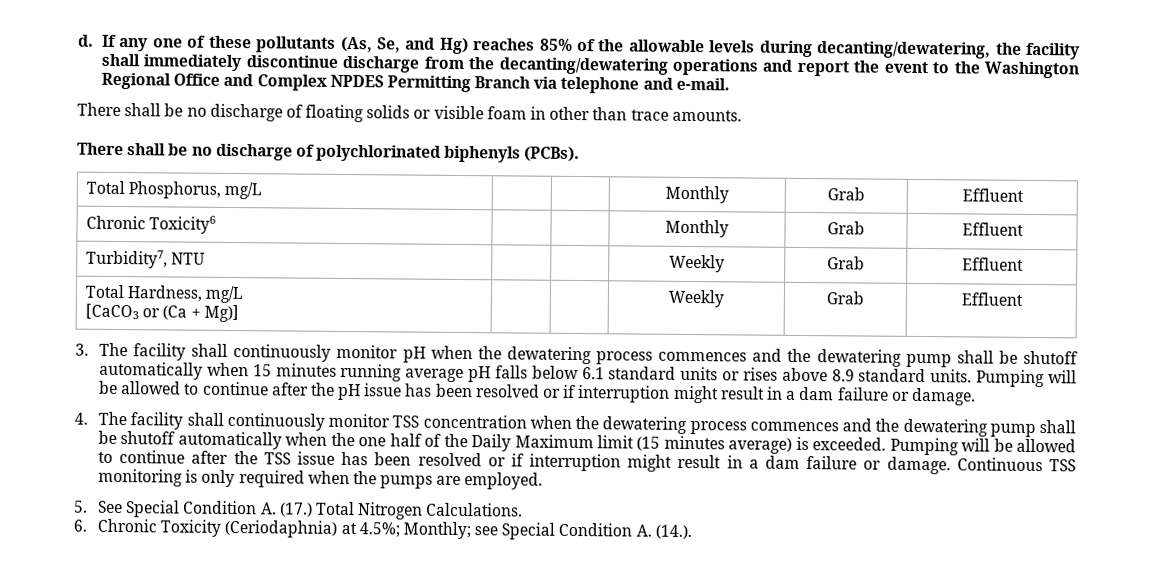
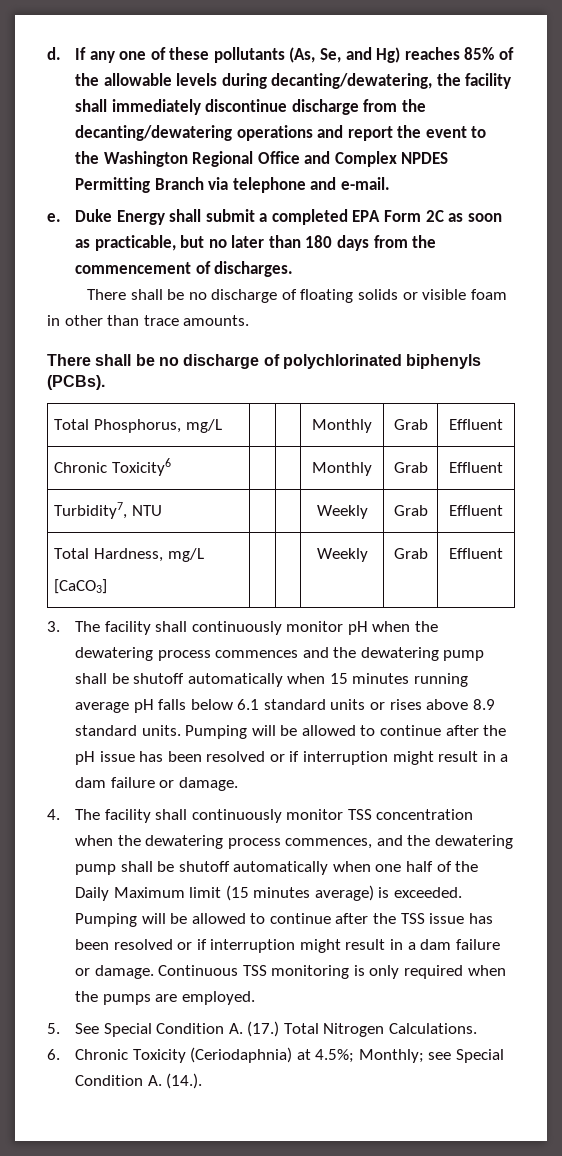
(730, 84) none -> [47,209,502,225] [74,235,437,251] [74,261,294,277] // e. Duke Energy shall submit a completed EPA Form 2C as soon as practicable, but no later than 180 days from the commencement of discharges.
[85,303,239,323] [CaCO3 or (Ca + Mg)] -> [54,579,108,594] [CaCO3]
[749,418,1076,438] [97,430,355,450] commences and the dewatering pump shall be shutoff automatically when the -> [285,835,514,849] [74,861,371,875] commences, and the dewatering pump shall be shutoff automatically when

